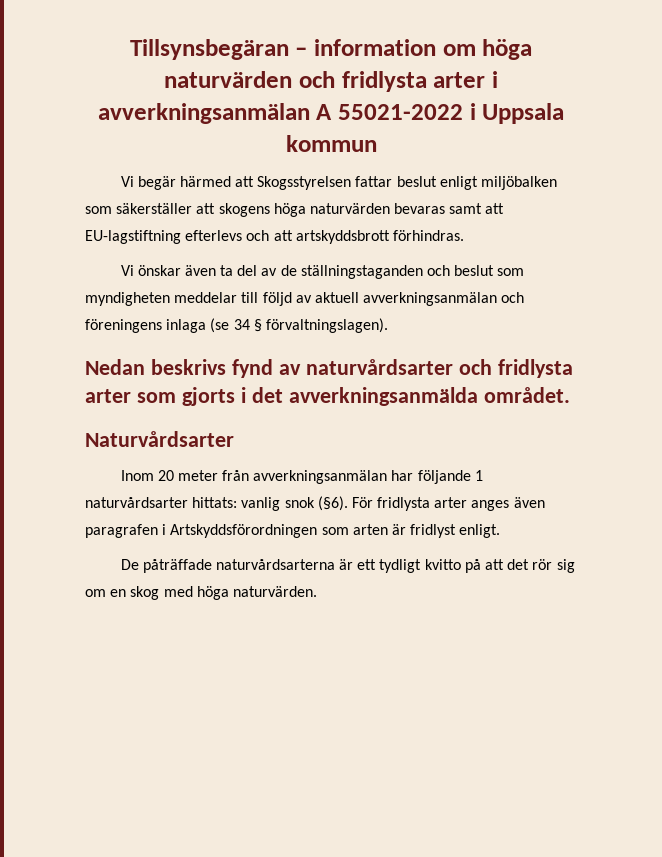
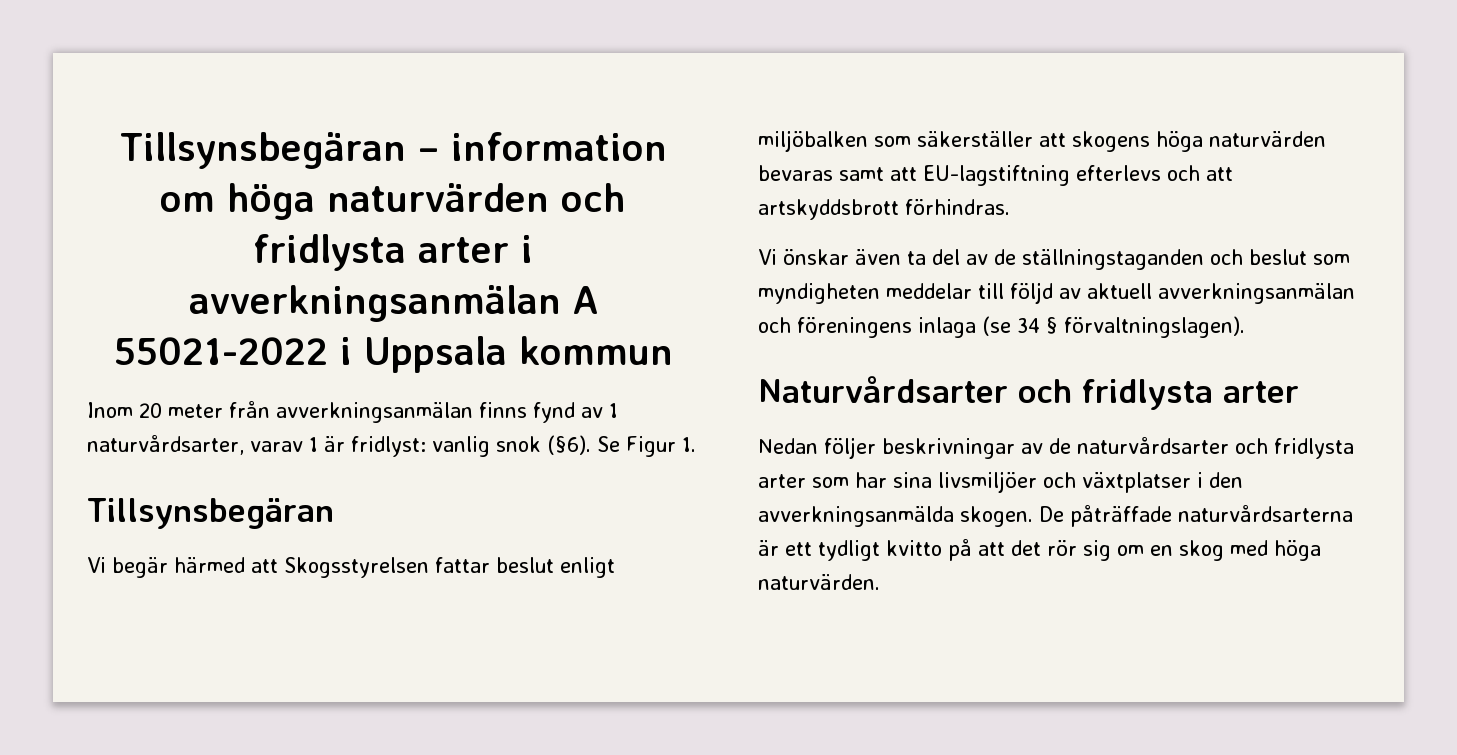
(377, 143) none -> [87,401,618,423] [87,435,696,457] [87,498,334,529] // Inom 20 meter från avverkningsanmälan finns fynd av 1 naturvårdsarter, varav 1 är fridlyst: vanlig snok (§6). Se Figur 1. // Tillsynsbegäran
[85,359,301,378] Nedan beskrivs fynd av -> [758,376,1299,410] [758,437,1071,459] Naturvårdsarter och fridlysta arter // Nedan följer beskrivningar av de
[181,387,570,406] [85,431,234,447] [120,470,483,484] [85,496,545,511] [85,524,501,538] gjorts i det avverkningsanmälda området. // Naturvårdsarter // Inom 20 meter från avverkningsanmälan har följande 1 naturvårdsarter hittats: vanlig snok (§6). För fridlysta arter anges även paragrafen i Artskyddsförordningen som arten är fridlyst enligt. // -> [855,471,1243,493] [758,506,1033,527] har sina livsmiljöer och växtplatser i den avverkningsanmälda skogen.

